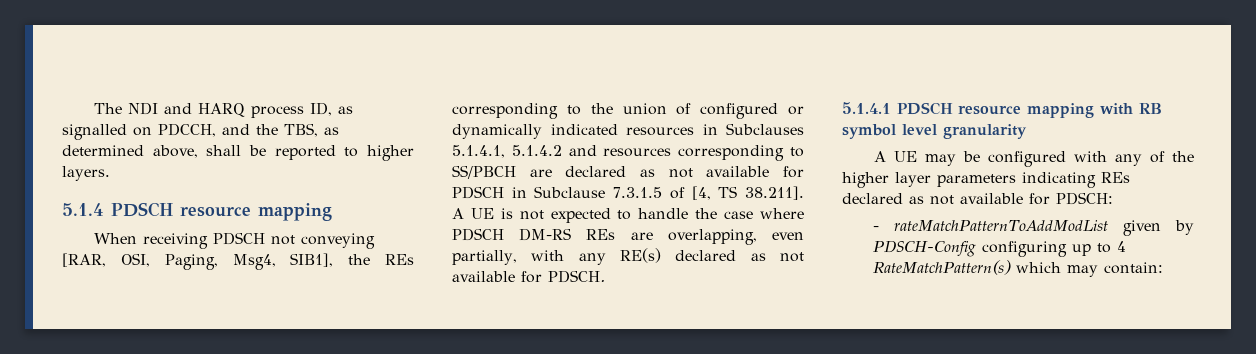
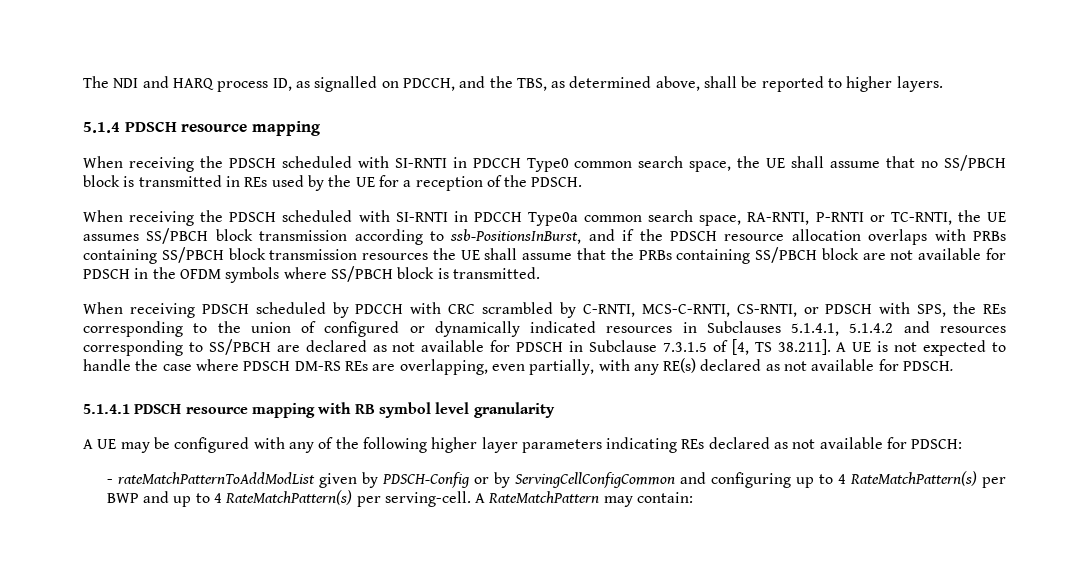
[213,232,376,249] [62,253,334,270] PDSCH not conveying [RAR, OSI, Paging, Msg4, SIB1], -> [199,155,1006,172] [83,175,583,191] [83,210,1006,226] [83,228,1006,245] [83,247,1007,264] [83,266,540,283] [83,302,947,318] the PDSCH scheduled with SI-RNTI in PDCCH Type0 common search space, the UE shall assume that no SS/PBCH block is transmitted in REs used by the UE for a reception of the PDSCH. // When receiving the PDSCH scheduled with SI-RNTI in PDCCH Type0a common search space, RA-RNTI, P-RNTI or TC-RNTI, the UE assumes SS/PBCH block transmission according to ssb-PositionsInBurst, and if the PDSCH resource allocation overlaps with PRBs containing SS/PBCH block transmission resources the UE shall assume that the PRBs containing SS/PBCH block are not available for PDSCH in the OFDM symbols where SS/PBCH block is transmitted. // When receiving PDSCH scheduled by PDCCH with CRC scrambled by C-RNTI, MCS-C-RNTI, CS-RNTI, or PDSCH with SPS,
(1194, 156) none -> [362,437,427,453] following
(977, 248) none -> [473,472,706,488] or by ServingCellConfigCommon and
[1016,262,1062,273] which -> [982,477,1007,488] [106,490,600,507] per BWP and up to 4 RateMatchPattern(s) per serving-cell. A RateMatchPattern

